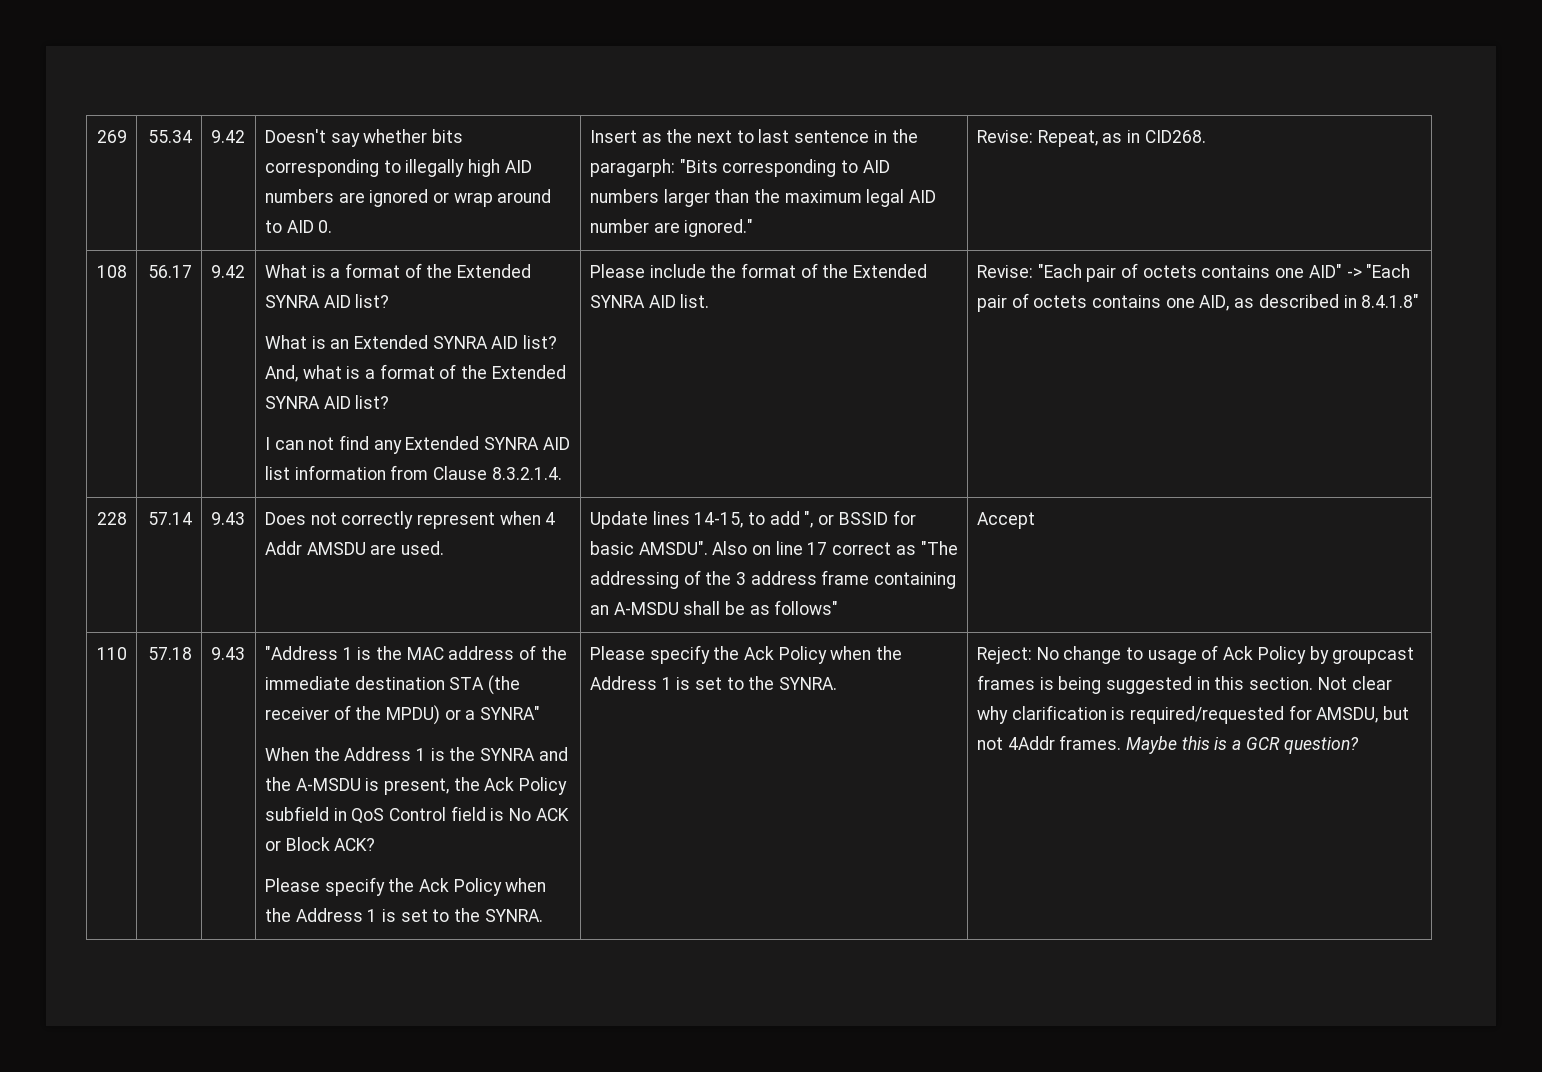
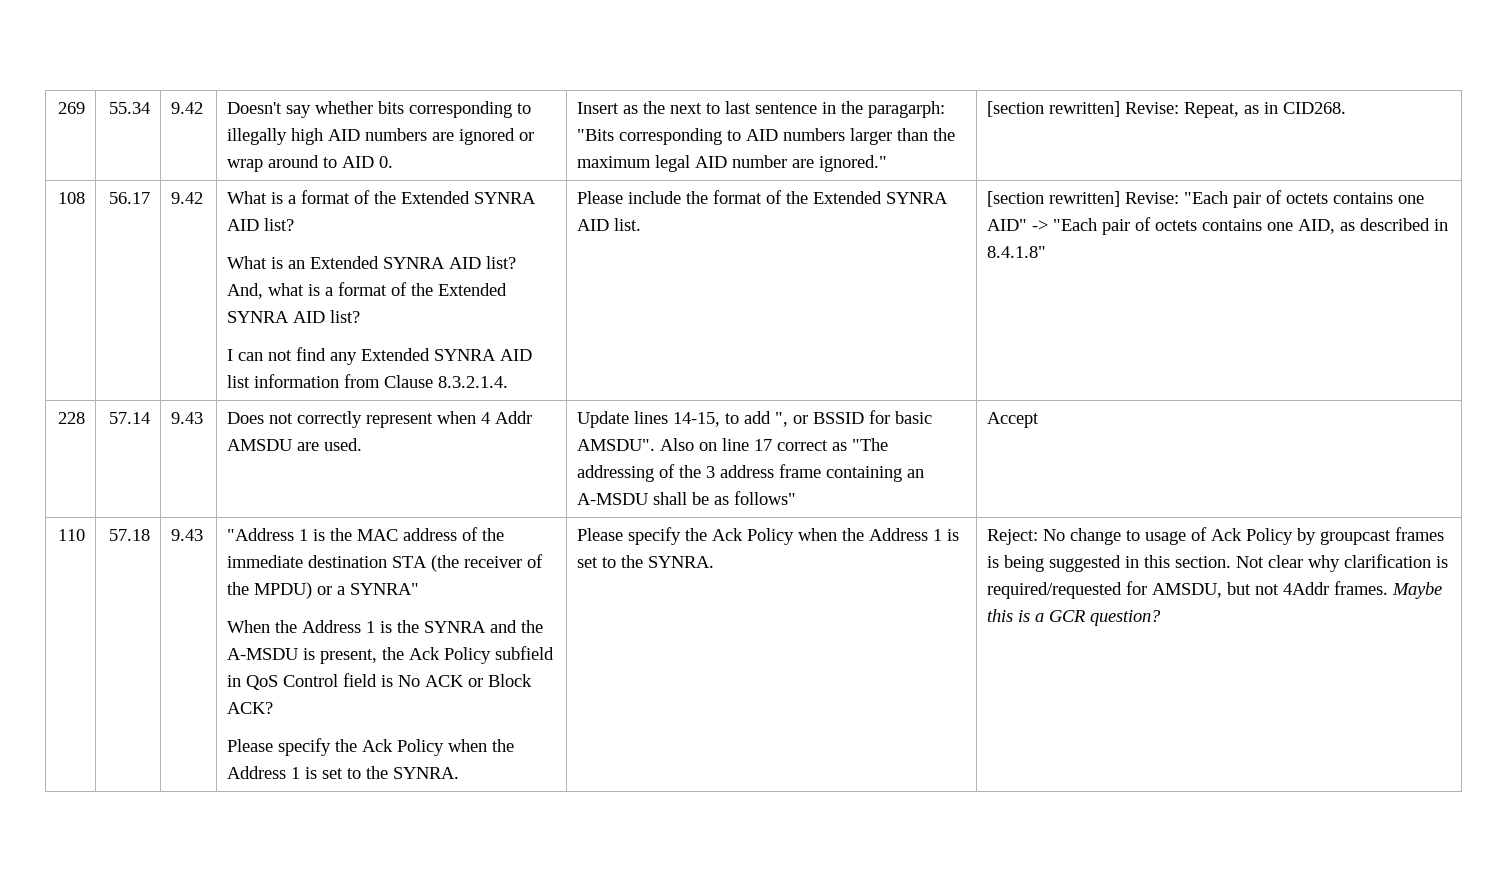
(754, 228) none -> [987,101,1121,117] [section rewritten]
(710, 301) none -> [987,191,1121,207] [section rewritten]

